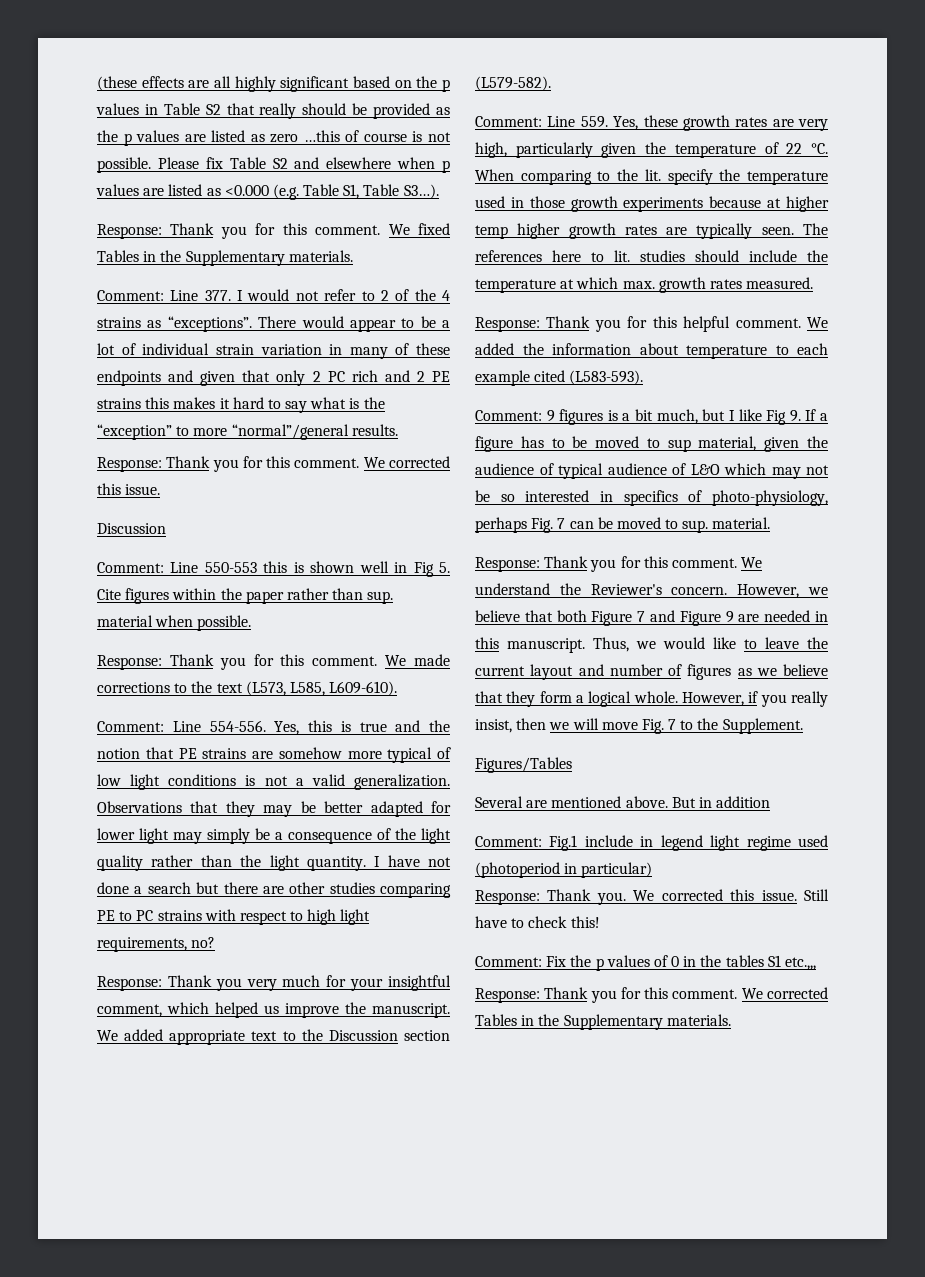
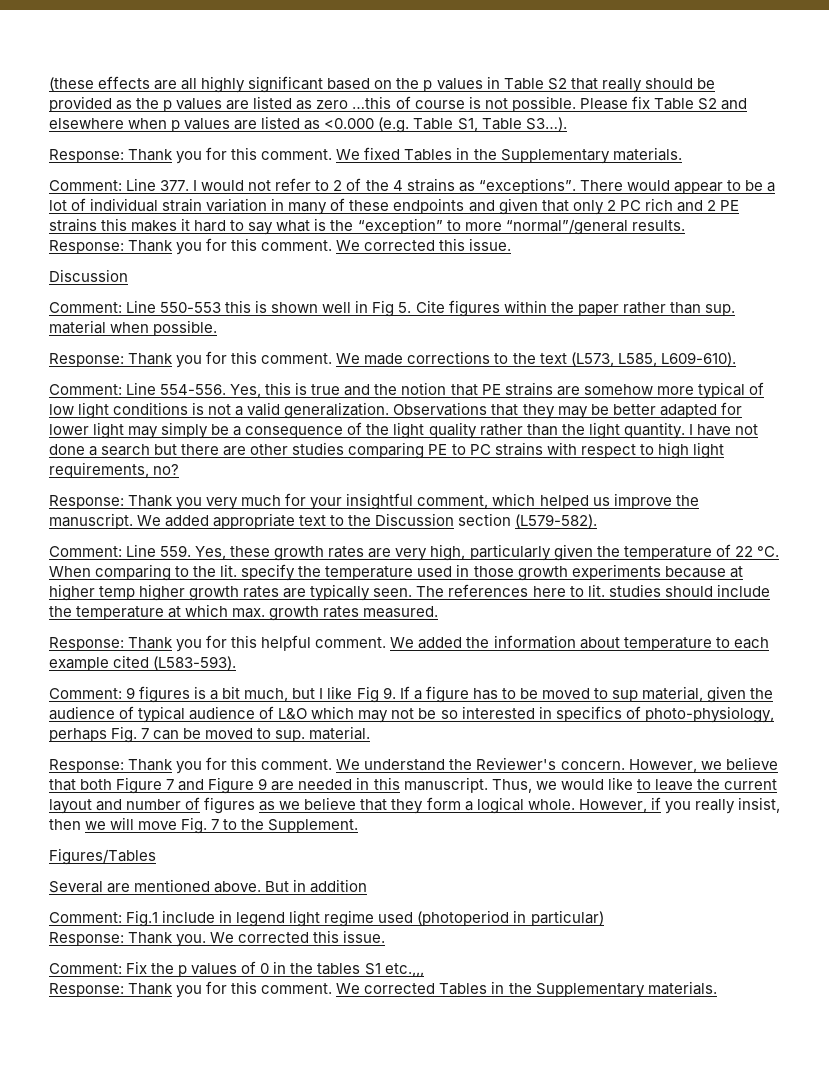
[804,889,829,901] [475,916,600,928] Still have to check this! -> (386, 936) none

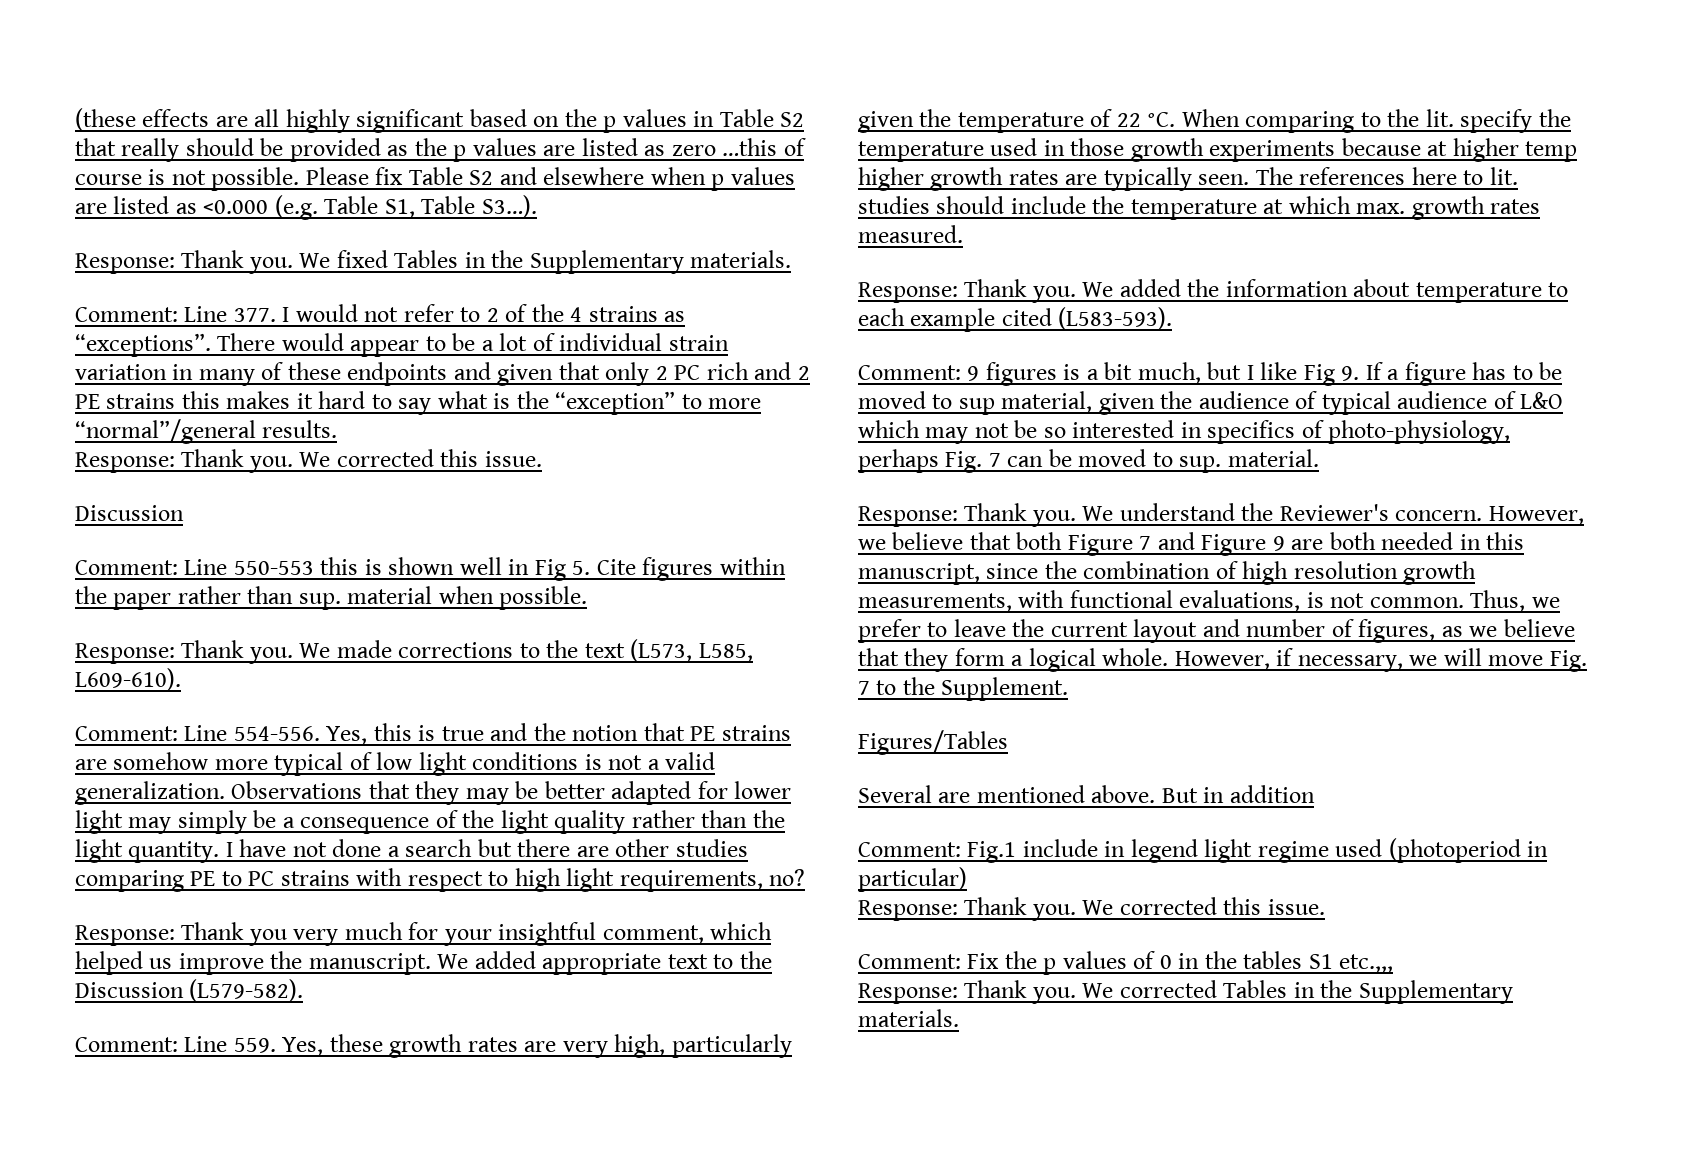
[176,147,333,164] you for this comment. -> [248,257,293,274] you.
[176,238,333,255] you for this comment. -> [248,456,293,473] you.
[176,351,333,368] you for this comment. -> [248,647,293,664] you.
[458,513,512,526] section -> (184, 990) none
[176,635,387,652] you for this helpful comment. -> [1031,286,1076,303] you.
[176,757,333,774] you for this comment. -> [1031,510,1076,527] you.
(295, 786) none -> [1329,532,1376,550] both
[403,777,633,793] manuscript. Thus, we would like -> [858,561,1477,585] [858,590,1560,612] [858,619,921,643] manuscript, since the combination of high resolution growth measurements, with functional evaluations, is not common. Thus, we prefer
[204,797,256,814] figures -> [1358,619,1436,643] figures,
[664,797,780,814] [49,819,81,830] you really insist, then -> [1297,655,1403,672] necessary,
[176,981,333,998] you for this comment. -> [1031,987,1076,1004] you.

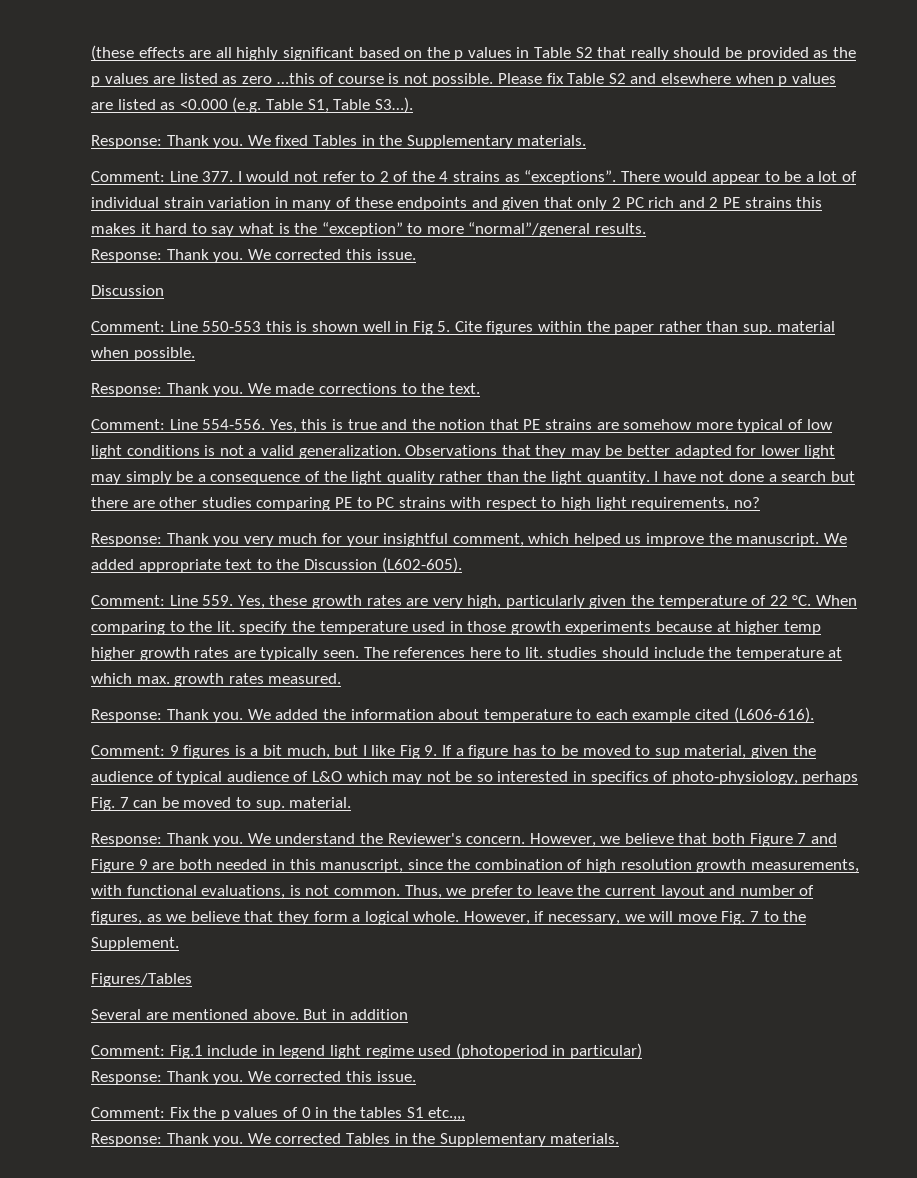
[584,639,753,662] [75,668,181,691] text (L573, L585, L609-610). -> [448,383,480,394] text.
[189,979,304,1002] (L579-582). -> [381,557,462,573] (L602-605).
[1058,307,1173,330] (L583-593). -> [733,707,814,723] (L606-616).

